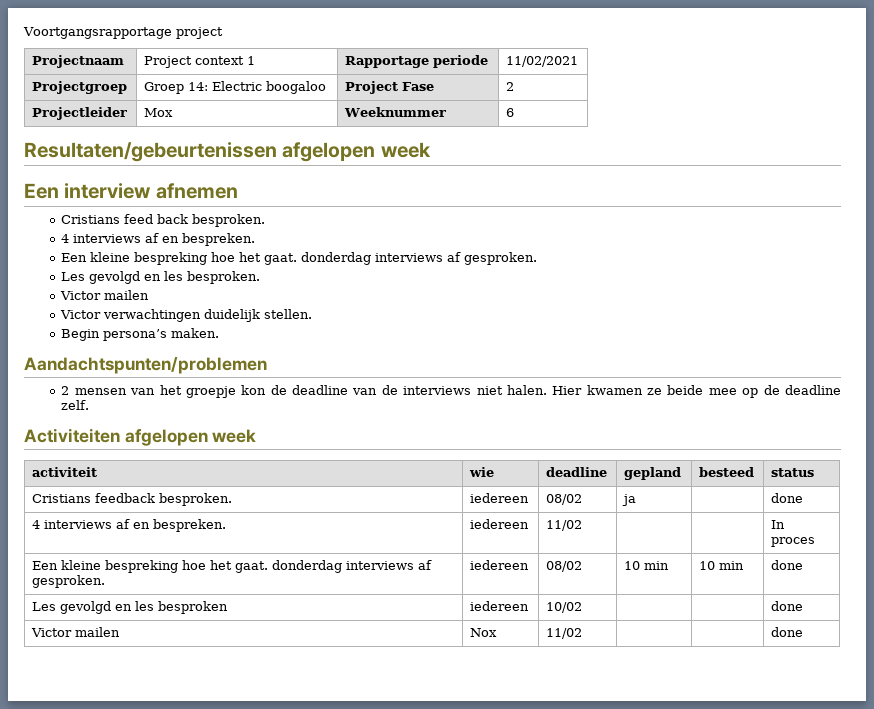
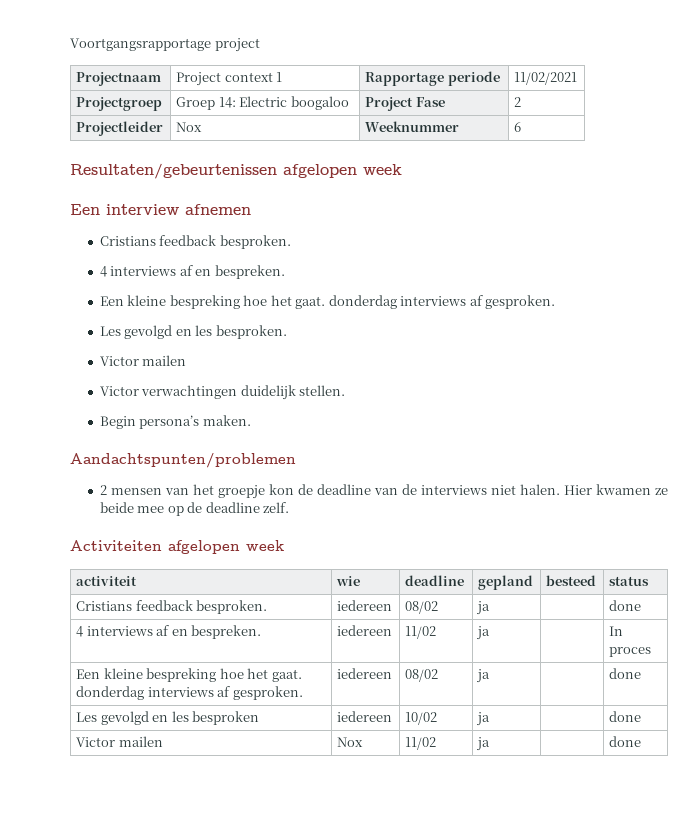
[144,108,174,117] Mox -> [176,122,203,132] Nox
[124,214,189,224] feed back -> [159,235,217,246] feedback
(583, 525) none -> [476,626,491,640] ja
[624,561,670,570] [699,561,745,570] 10 min | 10 min -> [476,669,491,683] ja |
(583, 607) none -> [476,712,491,726] ja
(583, 633) none -> [476,737,491,751] ja

